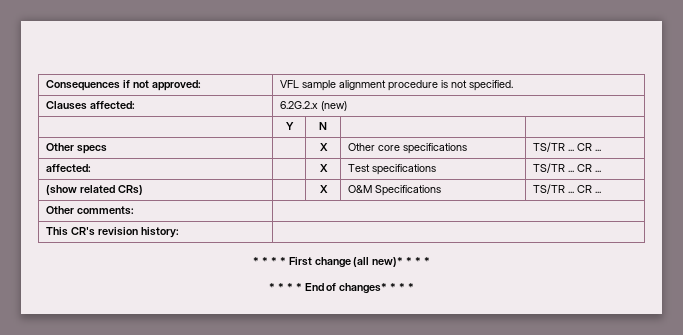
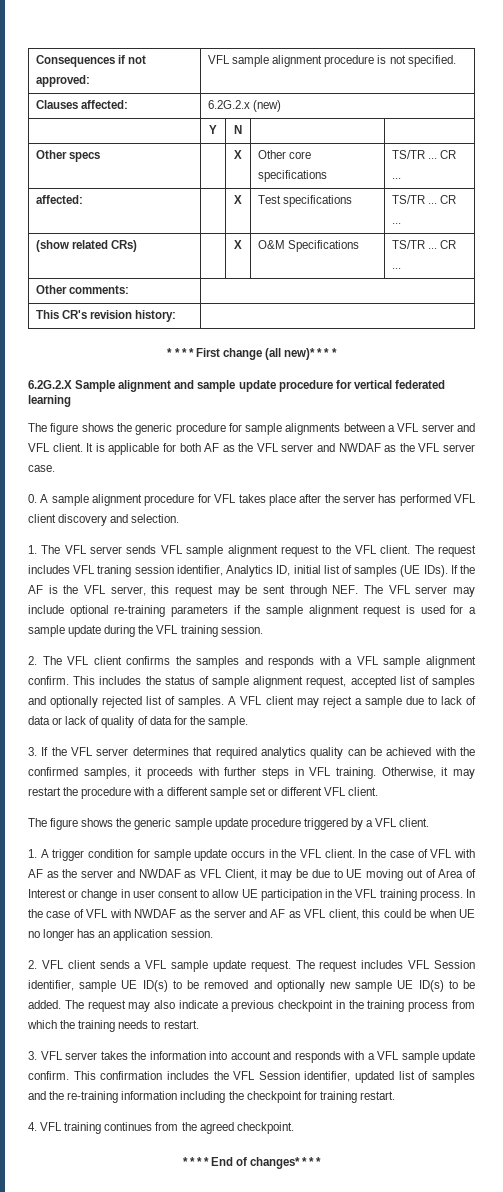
(431, 261) none -> [28,380,445,392] [28,395,71,407] [28,423,476,435] [28,443,475,455] [28,465,55,472] [28,494,476,506] [28,514,180,526] [28,545,476,557] [28,565,476,577] [28,585,476,597] [28,605,477,617] [28,625,263,637] [28,656,477,668] [28,676,476,688] [28,696,476,708] [28,716,248,728] [28,747,475,759] [28,767,476,779] [28,787,379,799] [28,818,430,830] [28,849,475,861] [28,869,477,881] [28,889,475,901] [28,909,475,920] [28,929,213,941] [28,960,476,972] [28,980,476,992] [28,1000,476,1012] [27,1020,199,1032] [28,1051,475,1063] [28,1071,475,1083] [28,1091,395,1103] [28,1122,294,1134] // 6.2G.2.X Sample alignment and sample update procedure for vertical federated learning // The figure shows the generic procedure for sample alignments between a VFL server and VFL client. It is applicable for both AF as the VFL server and NWDAF as the VFL server case. // 0. A sample alignment procedure for VFL takes place after the server has performed VFL client discovery and selection. // 1. The VFL server sends VFL sample alignment request to the VFL client. The request includes VFL traning session identifier, Analytics ID, initial list of samples (UE IDs). If the AF is the VFL server, this request may be sent through NEF. The VFL server may include optional re-training parameters if the sample alignment request is used for a sample update during the VFL training session. // 2. The VFL client confirms the samples and responds with a VFL sample alignment confirm. This includes the status of sample alignment request, accepted list of samples and optionally rejected list of samples. A VFL client may reject a sample due to lack of data or lack of quality of data for the sample. // 3. If the VFL server determines that required analytics quality can be achieved with the confirmed samples, it proceeds with further steps in VFL training. Otherwise, it may restart the procedure with a different sample set or different VFL client. // The figure shows the generic sample update procedure triggered by a VFL client. // 1. A trigger condition for sample update occurs in the VFL client. In the case of VFL with AF as the server and NWDAF as VFL Client, it may be due to UE moving out of Area of Interest or change in user consent to allow UE participation in the VFL training process. In the case of VFL with NWDAF as the server and AF as VFL client, this could be when UE no longer has an application session. // 2. VFL client sends a VFL sample update request. The request includes VFL Session identifier, sample UE ID(s) to be removed and optionally new sample UE ID(s) to be added. The request may also indicate a previous checkpoint in the training process from which the training needs to restart. // 3. VFL server takes the information into account and responds with a VFL sample update confirm. This confirmation includes the VFL Session identifier, updated list of samples and the re-training information including the checkpoint for training restart. // 4. VFL training continues from the agreed checkpoint.

